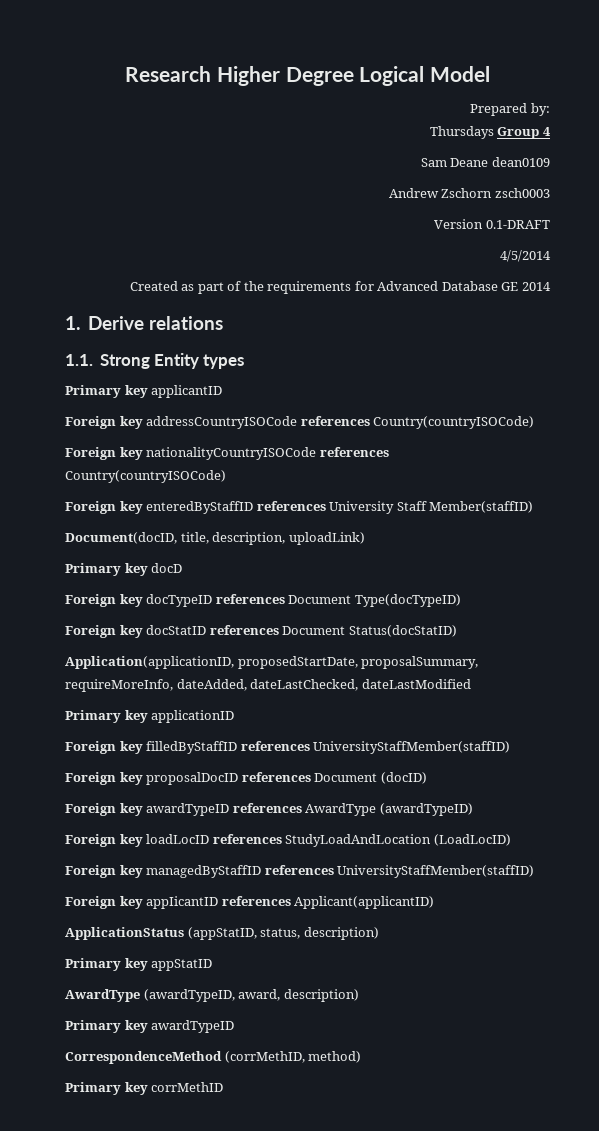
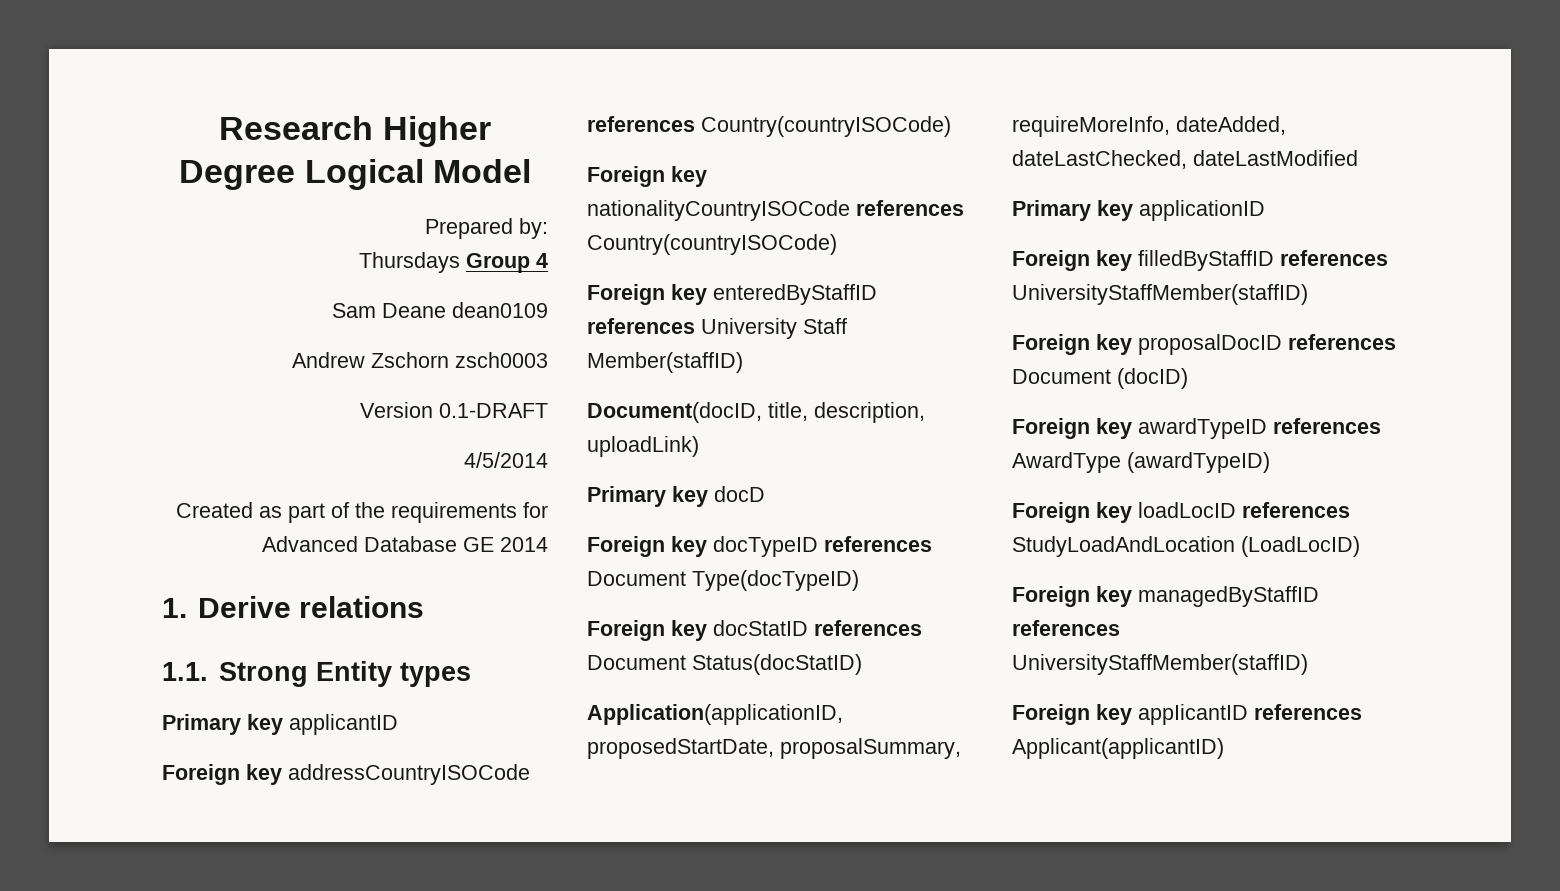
[65,927,379,940] [65,958,213,971] [65,989,359,1002] [65,1020,235,1033] [65,1051,362,1064] [65,1082,224,1095] // ApplicationStatus (appStatID, status, description) // Primary key appStatID // AwardType (awardTypeID, award, description) // Primary key awardTypeID // CorrespondenceMethod (corrMethID, method) // Primary key corrMethID -> (1224, 748) none

